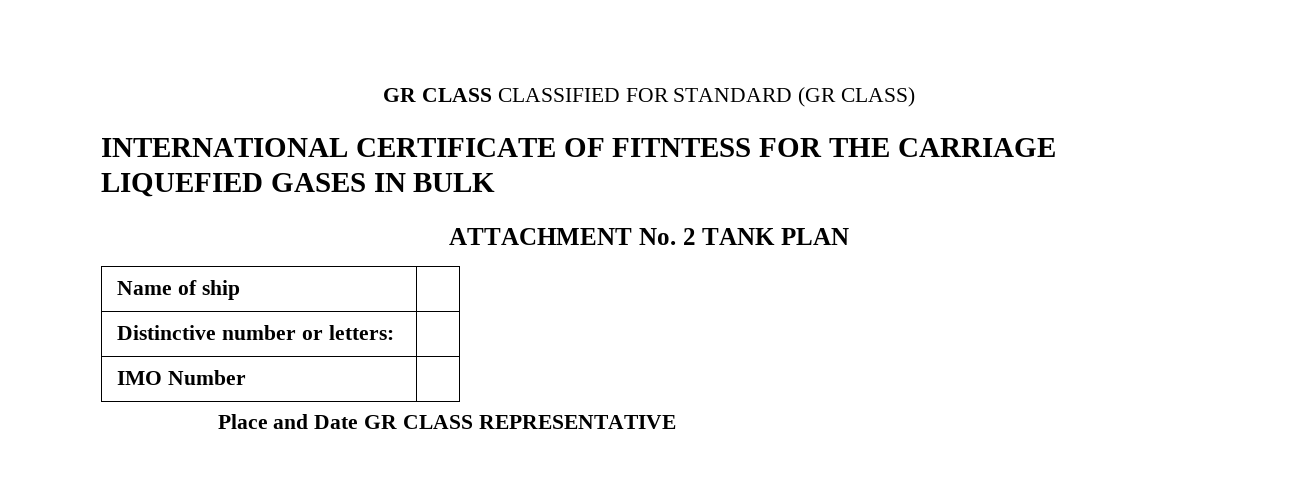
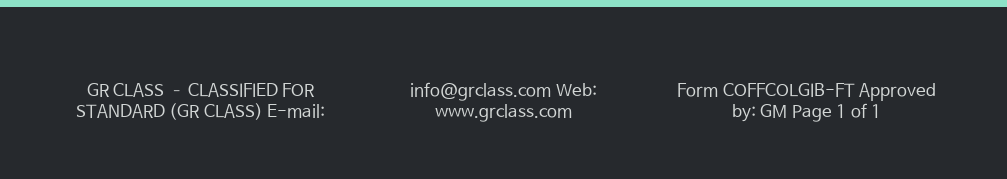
[383,88,492,102] GR CLASS -> [86,83,184,97] GR CLASS –
[101,138,1056,157] [101,173,496,197] [449,228,849,245] [117,280,240,300] [117,325,394,340] [117,370,247,385] [217,414,676,429] // INTERNATIONAL CERTIFICATE OF FITNTESS FOR THE CARRIAGE LIQUEFIED GASES IN BULK // ATTACHMENT No. 2 TANK PLAN // Name of ship | // Distinctive number or letters: | // IMO Number | // Place and Date GR CLASS REPRESENTATIVE -> [267,104,326,118] [410,82,597,101] [435,104,572,122] [677,83,936,101] [731,103,882,122] E-mail: info@grclass.com Web: www.grclass.com // Form COFFCOLGIB-FT Approved by: GM Page 1 of 1

